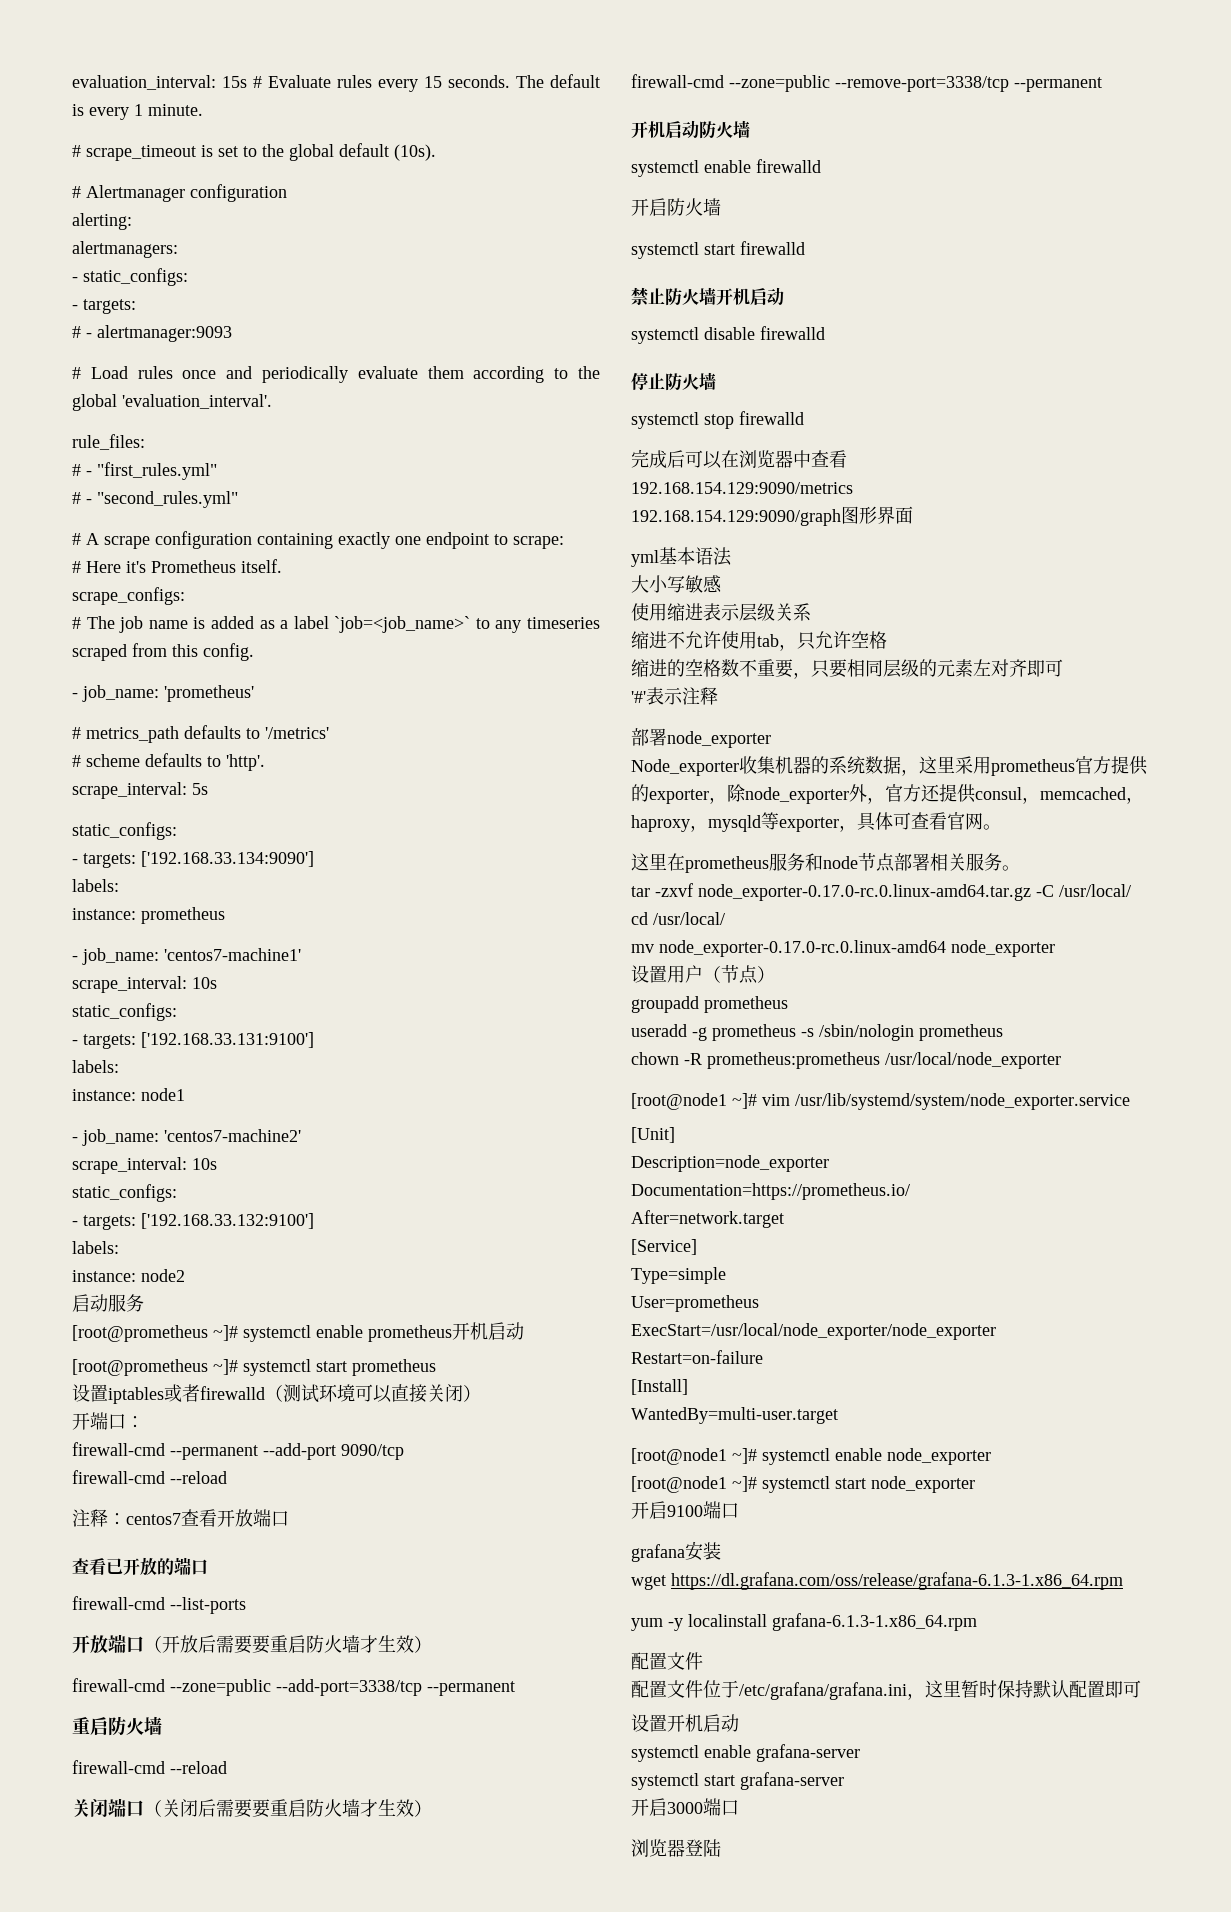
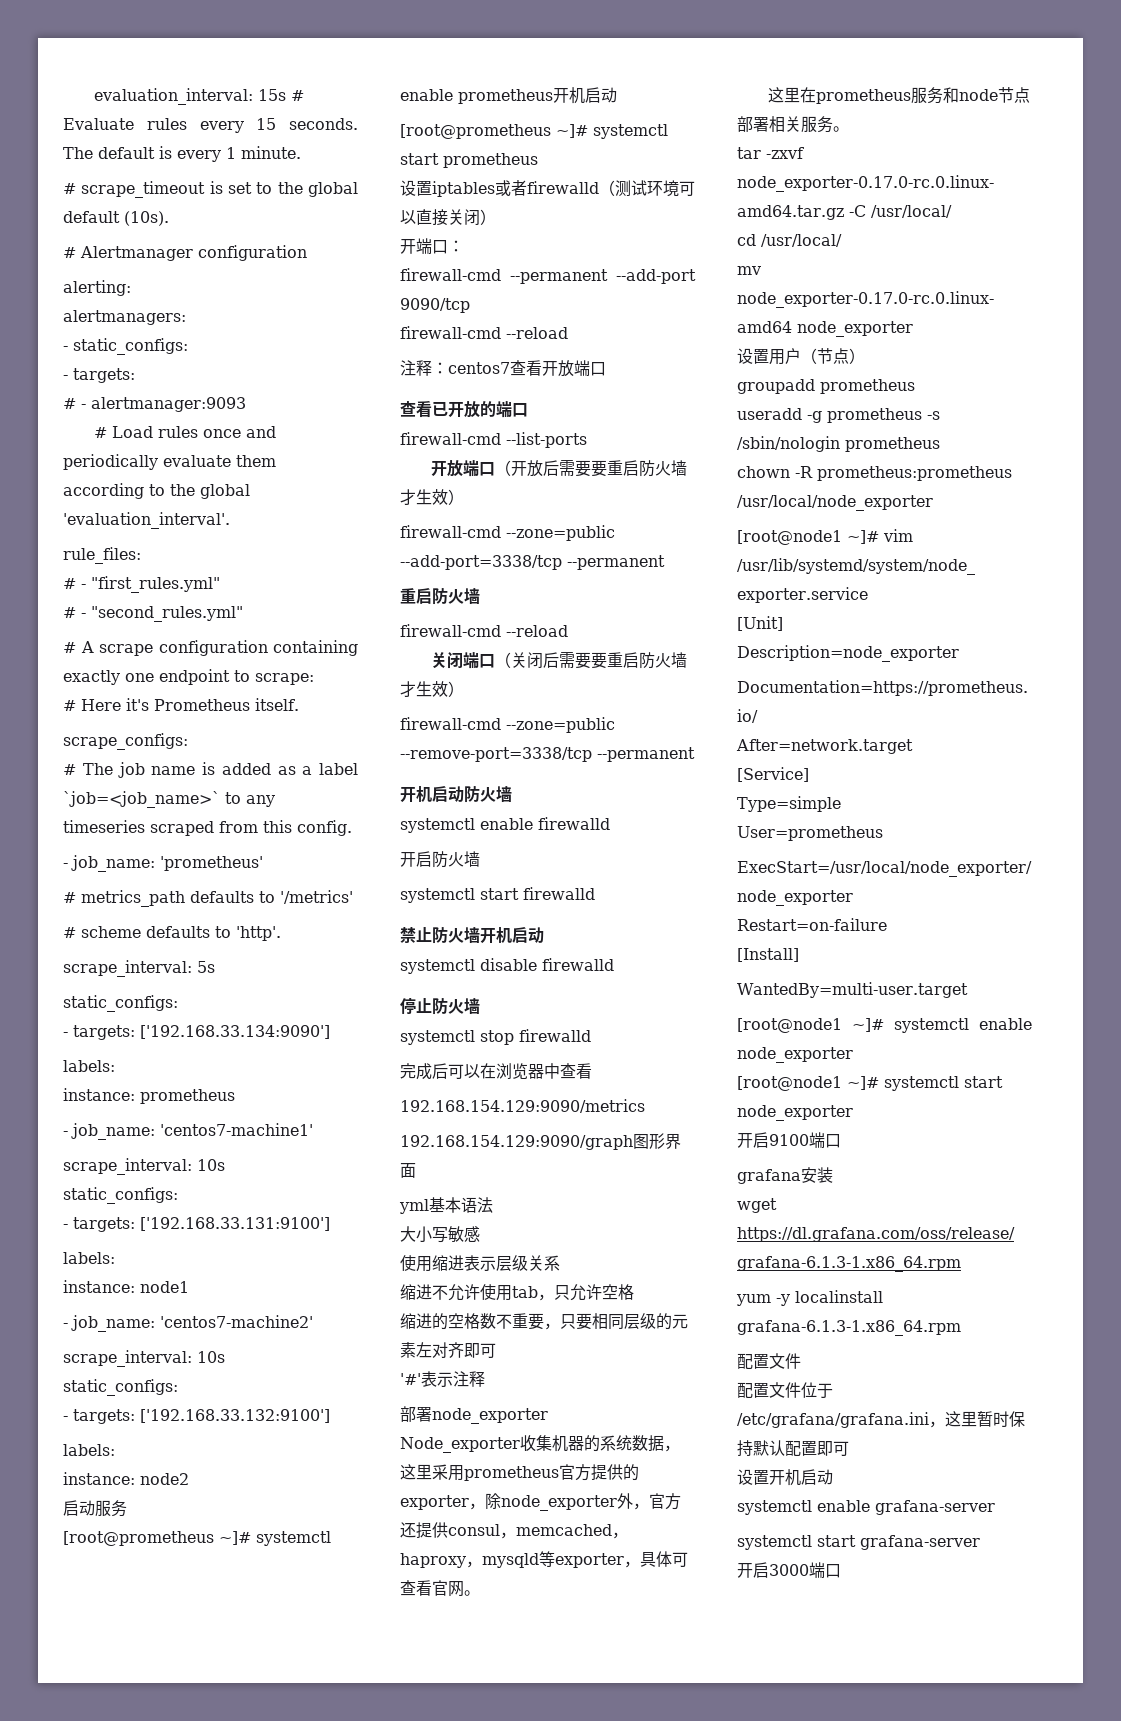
[631,1839,721,1857] // 浏览器登陆 -> (841, 1571) none

